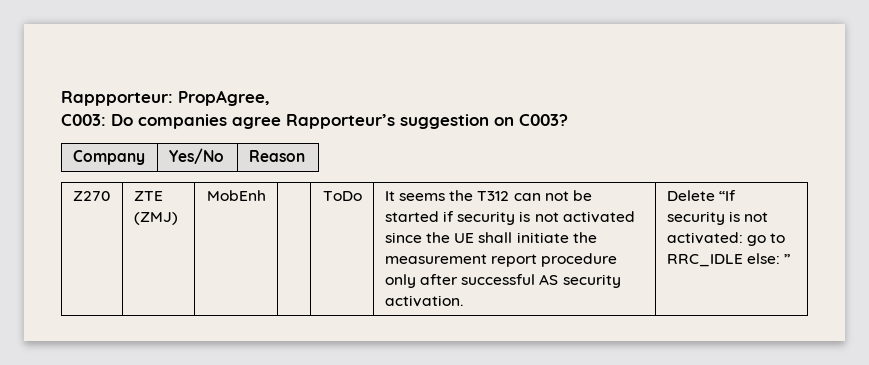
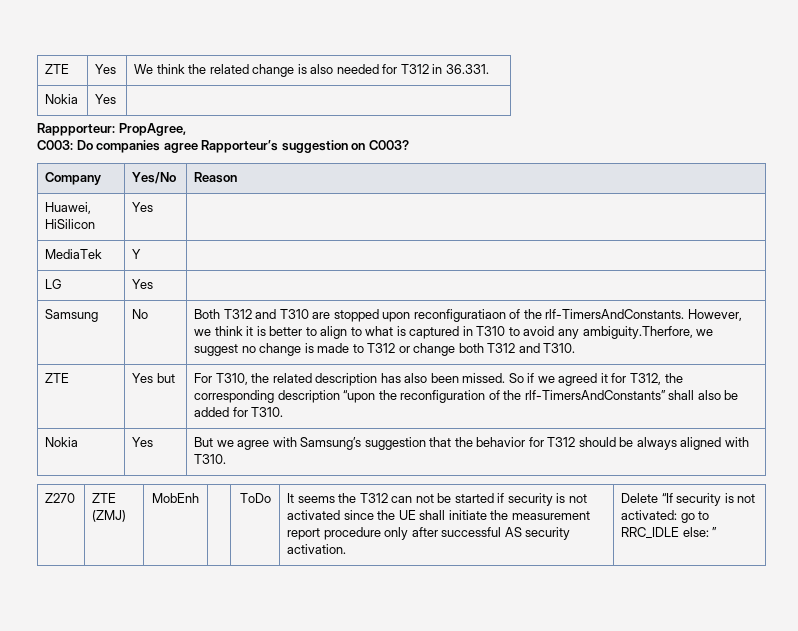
(61, 98) none -> [45,64,70,74] [95,64,117,74] [134,64,489,77] [45,94,79,104] [95,94,117,104] ZTE | Yes | We think the related change is also needed for T312 in 36.331. // Nokia | Yes | //
(305, 156) none -> [45,202,92,214] [45,219,96,229] [132,202,154,212] [45,249,103,259] [132,249,142,259] [45,279,63,289] [132,279,154,289] [45,309,99,322] [132,309,149,319] [194,309,742,322] [194,326,714,339] [194,343,576,356] [45,373,70,383] [132,373,175,383] [194,373,683,386] [194,390,739,403] [194,407,284,417] [45,437,79,447] [132,437,154,447] [194,437,749,450] [194,454,227,464] // Huawei, HiSilicon | Yes | // MediaTek | Y | // LG | Yes | // Samsung | No | Both T312 and T310 are stopped upon reconfiguratiaon of the rlf-TimersAndConstants. However, we think it is better to align to what is captured in T310 to avoid any ambiguity.Therfore, we suggest no change is made to T312 or change both T312 and T310. // ZTE | Yes but | For T310, the related description has also been missed. So if we agreed it for T312, the corresponding description “upon the reconfiguration of the rlf-TimersAndConstants” shall also be added for T310. // Nokia | Yes | But we agree with Samsung’s suggestion that the behavior for T312 should be always aligned with T310.

